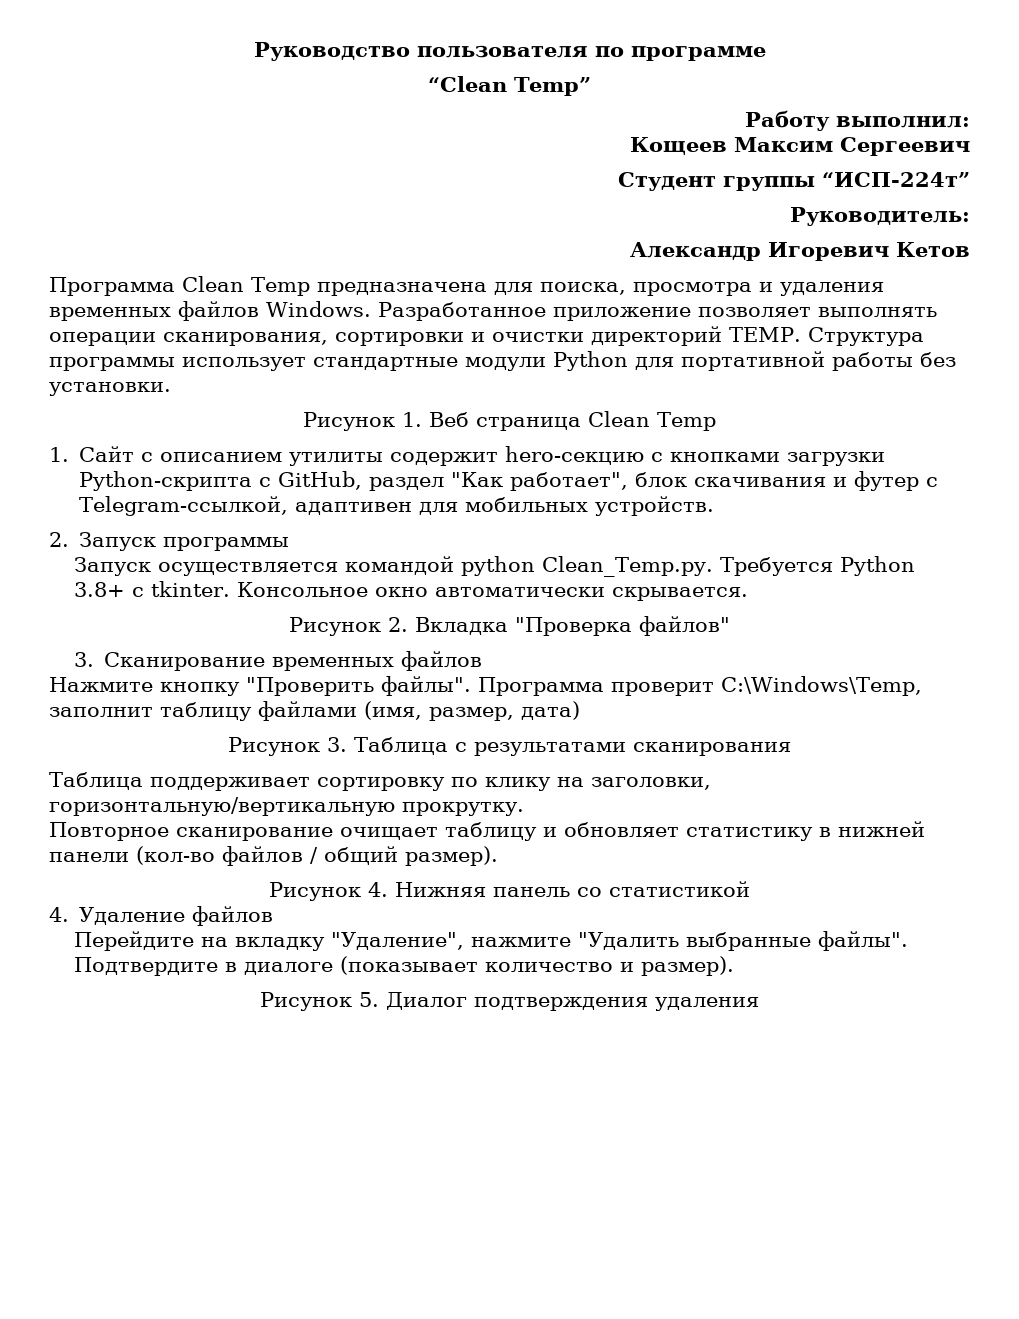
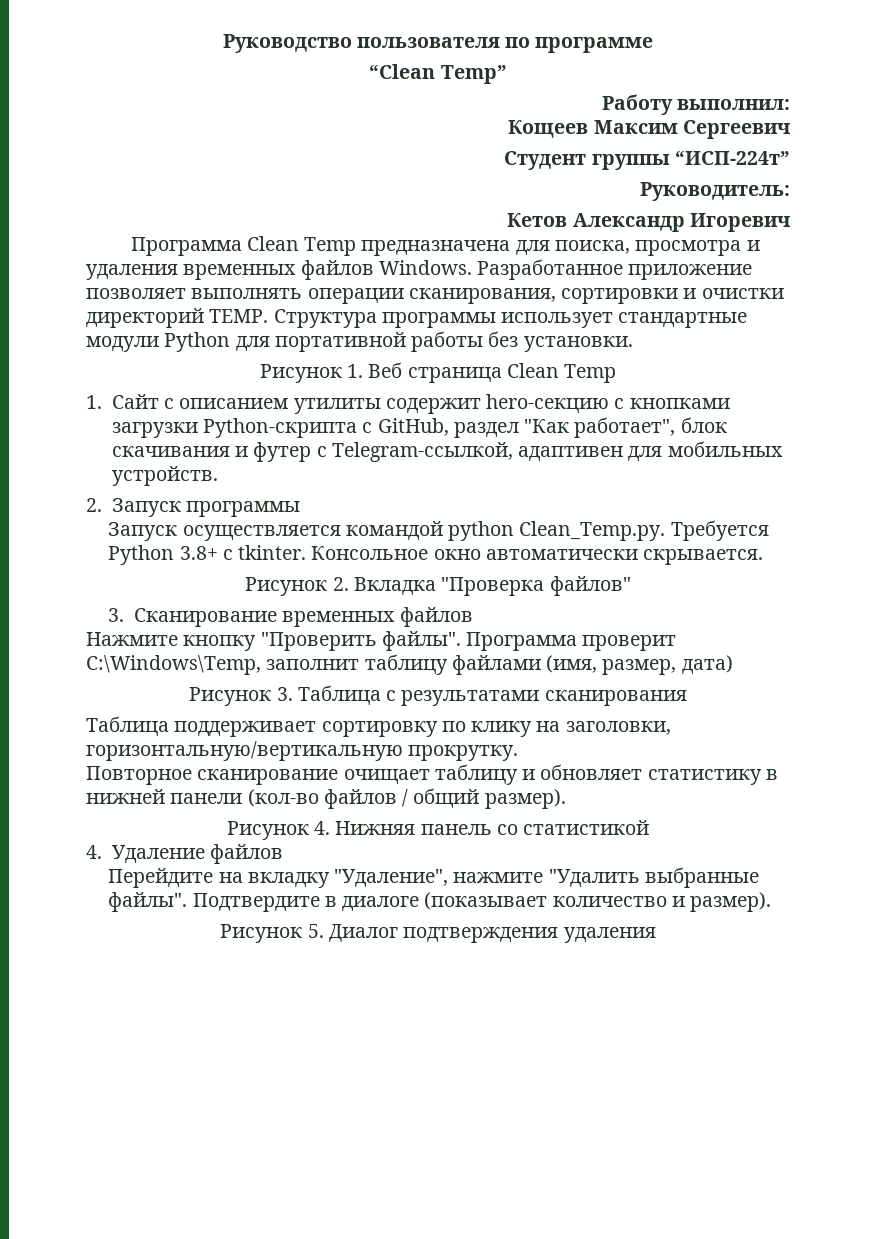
(970, 216) none -> [507,213,568,227] Кетов
[896,242,970,257] Кетов -> (790, 222) none

